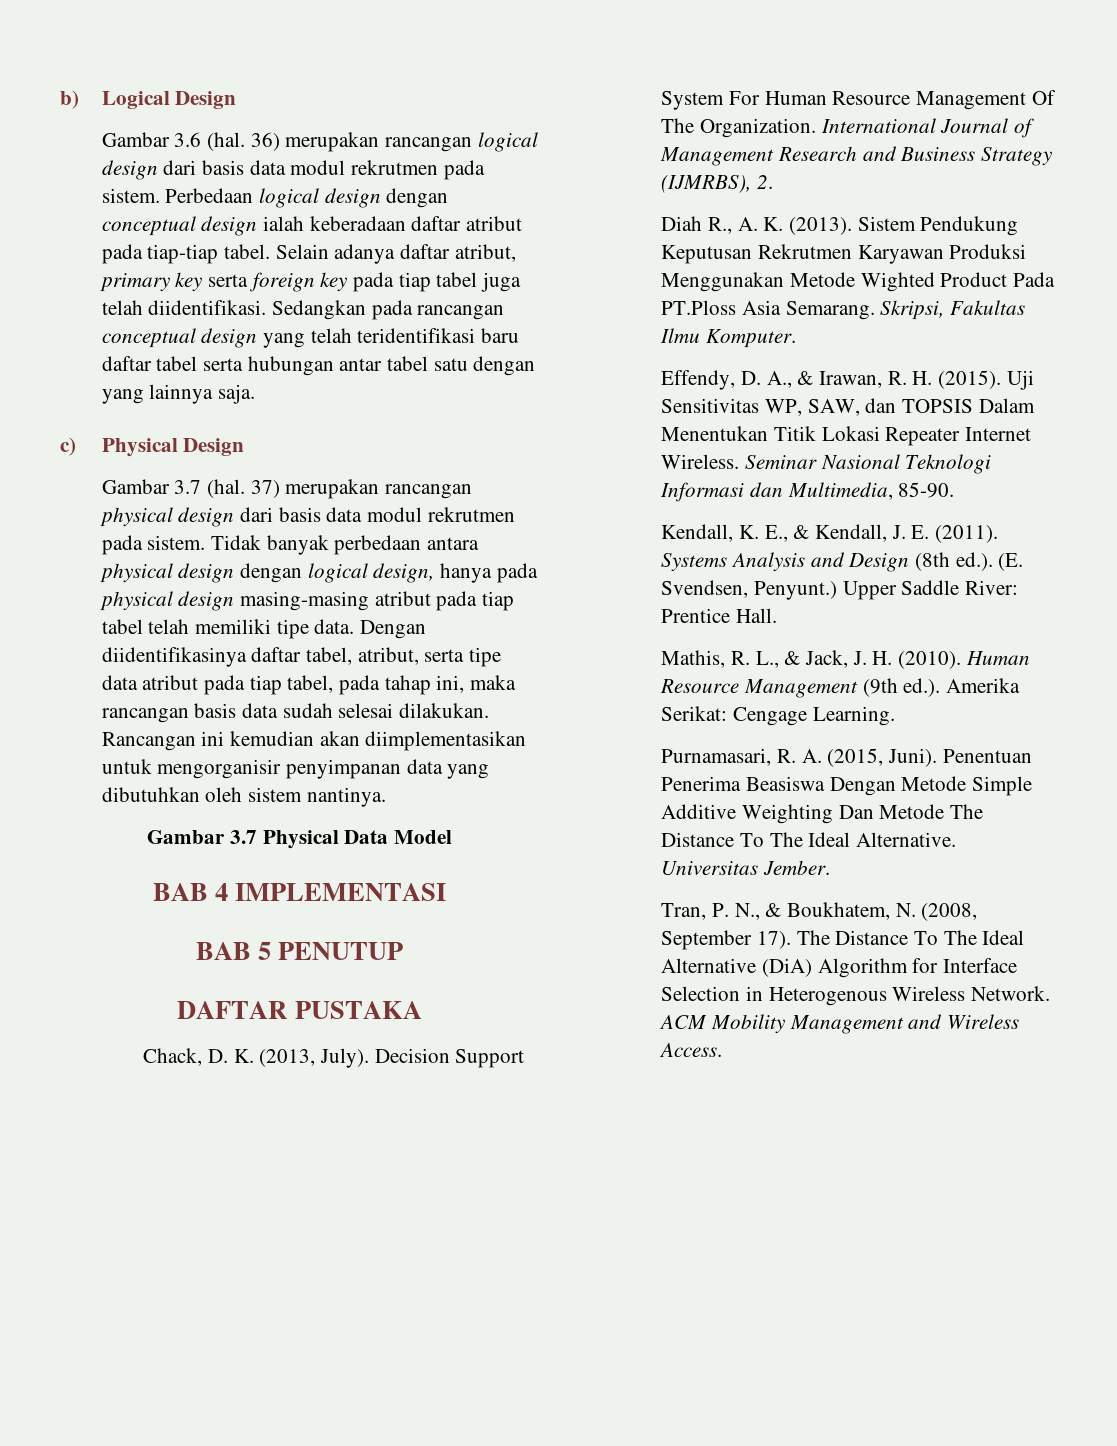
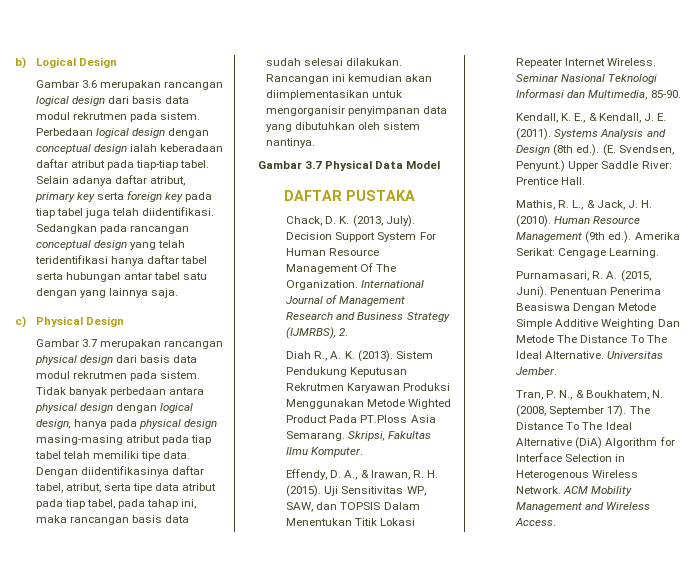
[206,132,280,151] (hal. 36) -> (97, 84) none
[480,328,519,343] baru -> [110,256,144,266] hanya
[206,479,280,498] (hal. 37) -> (97, 343) none
[152,883,447,901] [195,942,404,960] // BAB 4 IMPLEMENTASI // BAB 5 PENUTUP -> (441, 165) none

